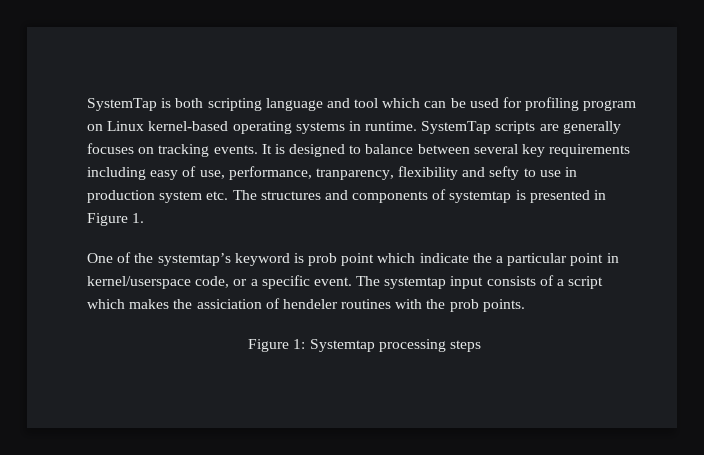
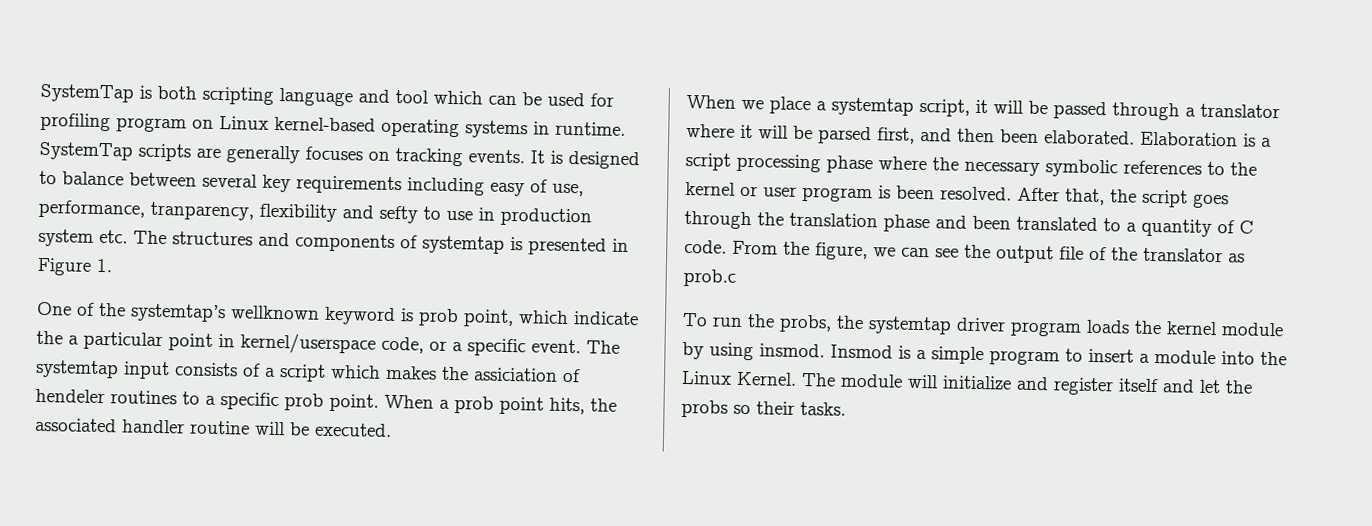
(231, 259) none -> [230,305,320,320] wellknown
[341,253,375,266] point -> [463,309,514,328] point,
[395,299,525,312] [248,339,481,352] with the prob points. // Figure 1: Systemtap processing steps -> [182,391,617,415] [35,417,392,437] [686,94,1280,121] [686,123,1272,147] [685,152,1257,178] [685,181,1229,209] [684,210,1254,237] [684,239,1245,264] [683,268,736,287] [682,312,1284,337] [682,341,1287,366] [681,370,1253,396] [681,399,846,418] to a specific prob point. When a prob point hits, the associated handler routine will be executed. // When we place a systemtap script, it will be passed through a translator where it will be parsed first, and then been elaborated. Elaboration is a script processing phase where the necessary symbolic references to the kernel or user program is been resolved. After that, the script goes through the translation phase and been translated to a quantity of C code. From the figure, we can see the output file of the translator as prob.c // To run the probs, the systemtap driver program loads the kernel module by using insmod. Insmod is a simple program to insert a module into the Linux Kernel. The module will initialize and register itself and let the probs so their tasks.

